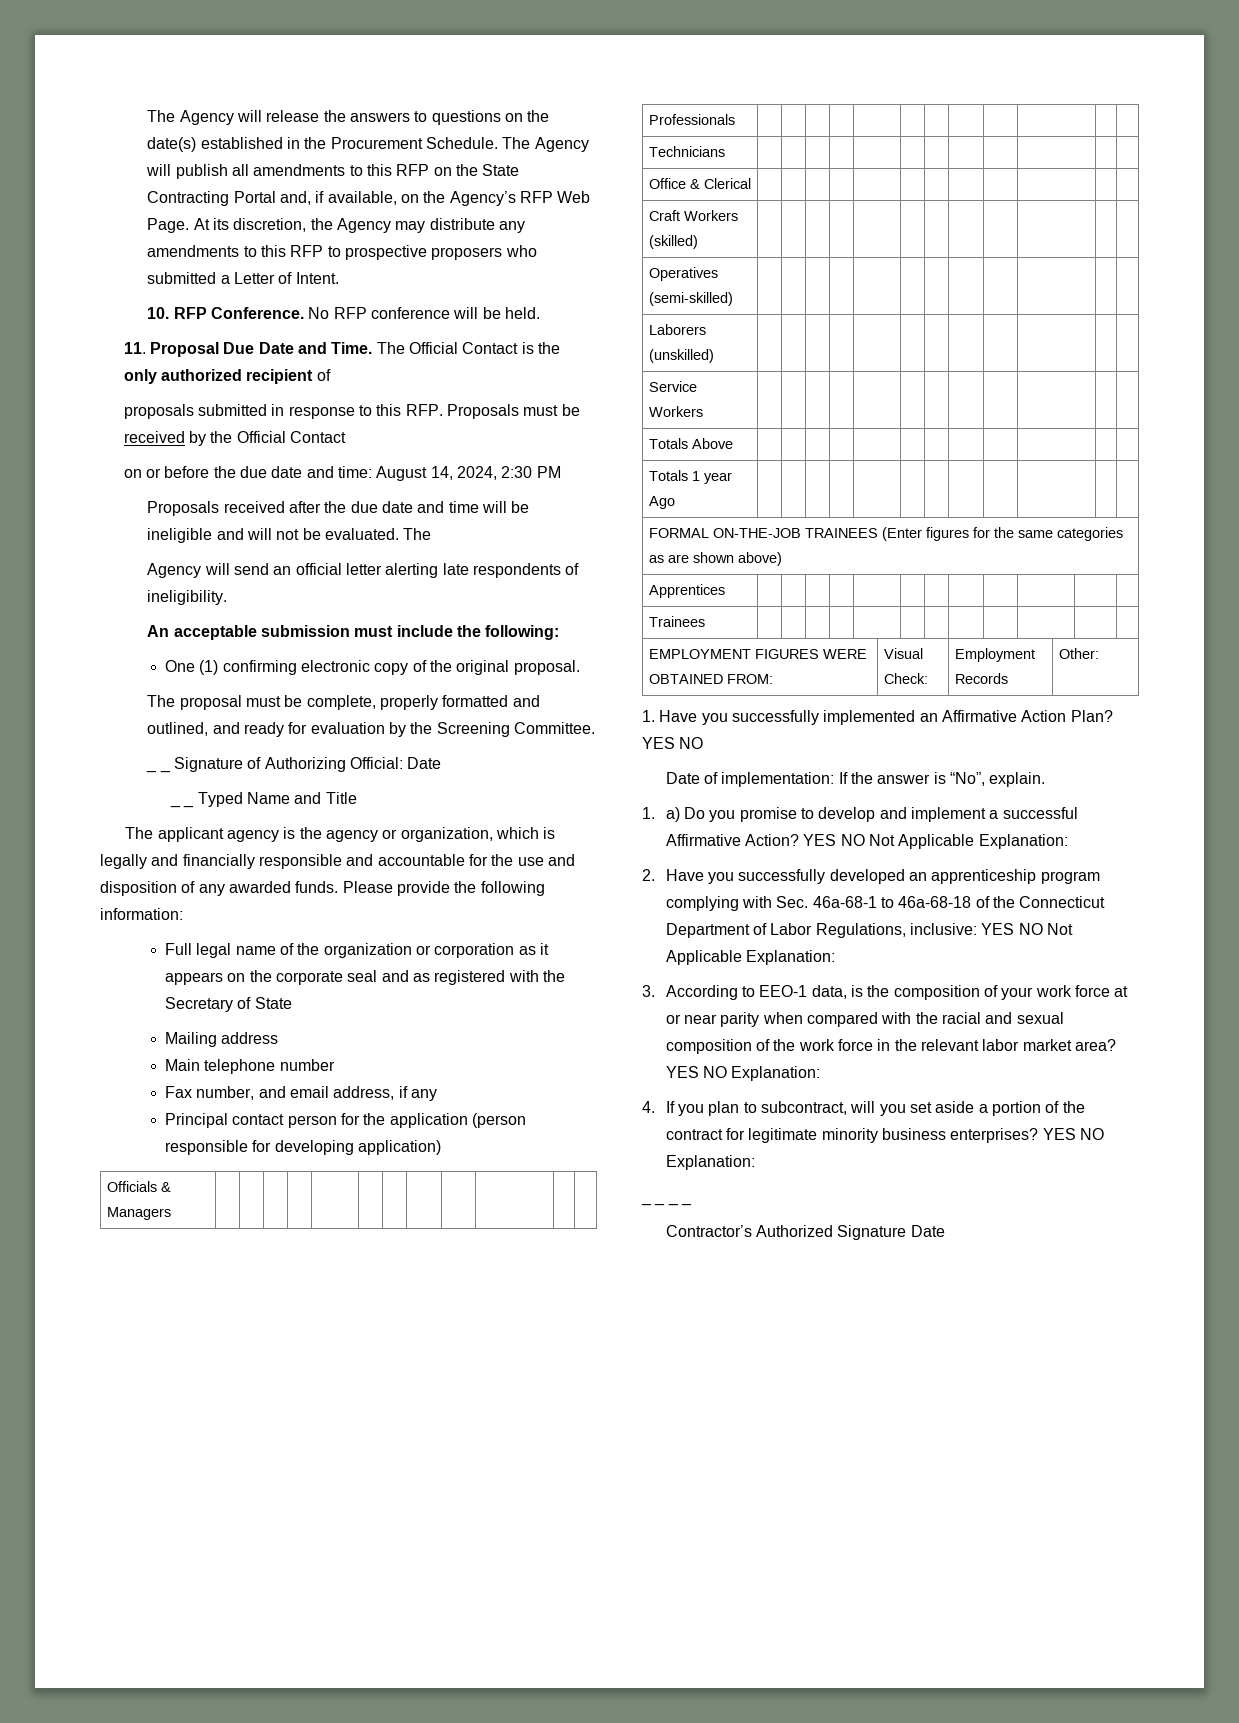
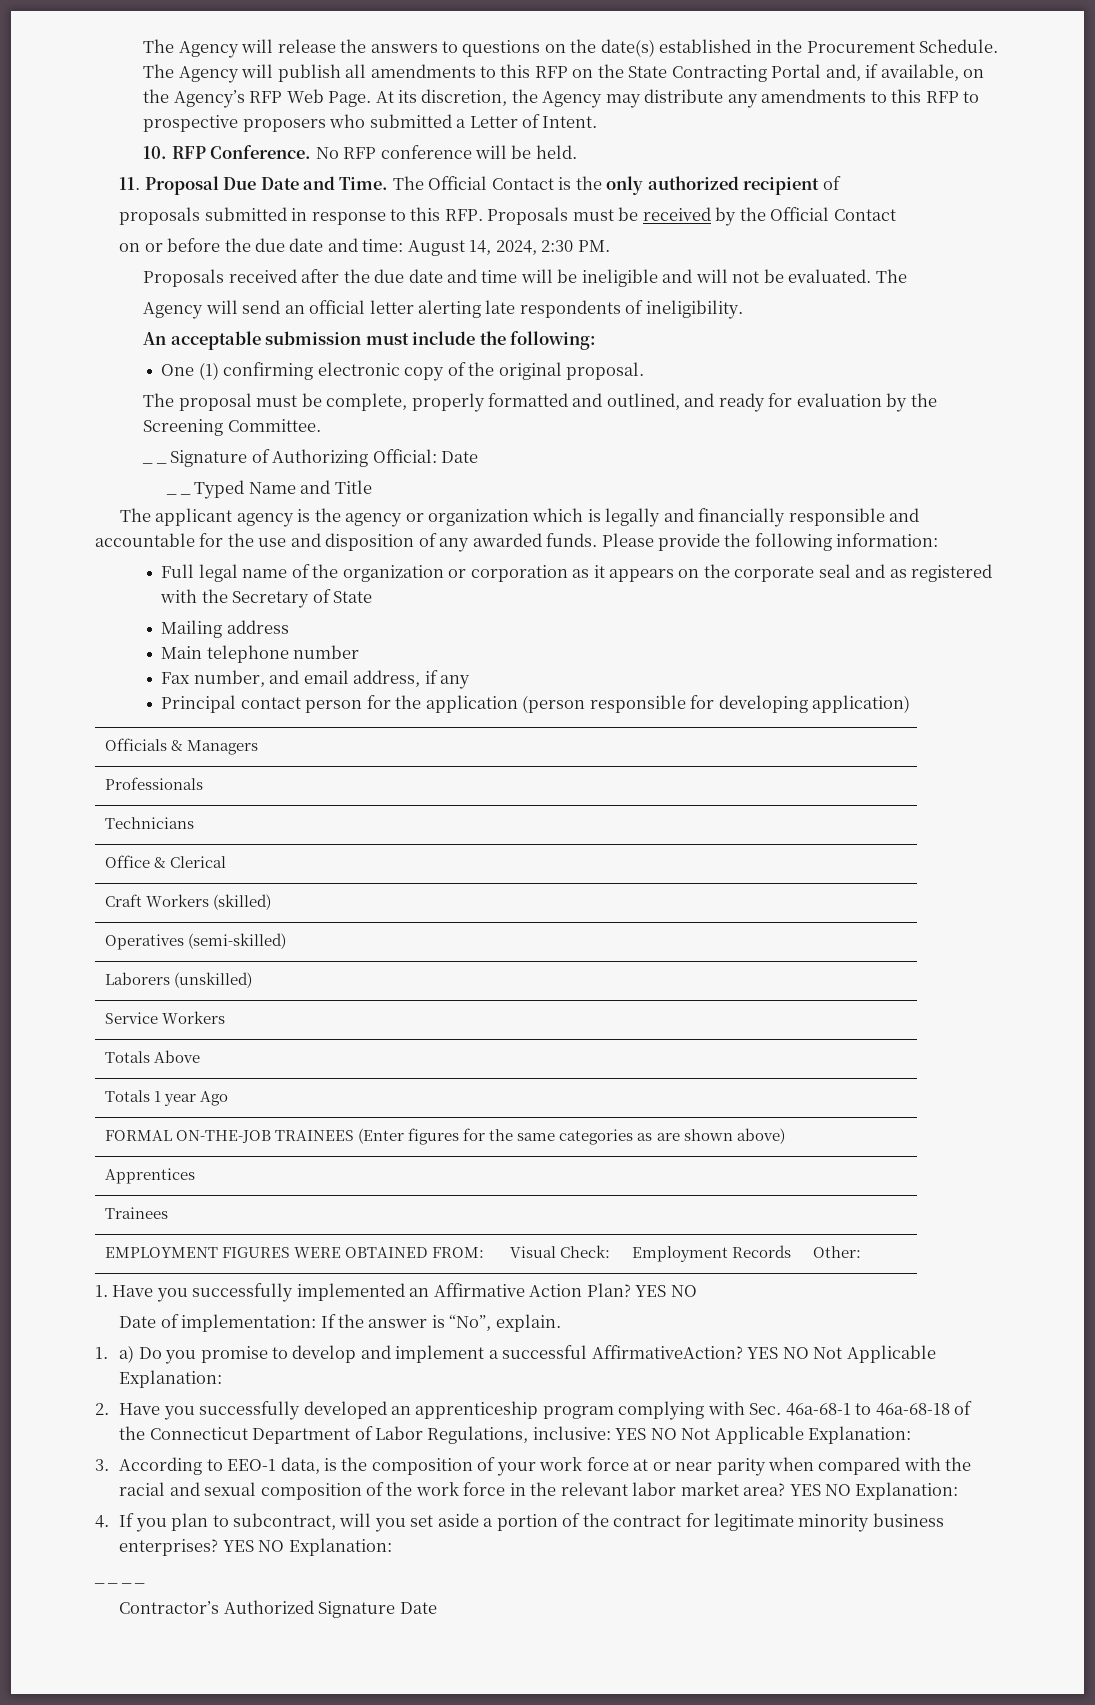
[536,466,561,478] PM -> [577,240,610,252] PM.
[400,827,493,842] organization, -> [428,509,530,526] organization
[665,834,799,846] Affirmative Action? -> [591,1345,743,1359] AffirmativeAction?

